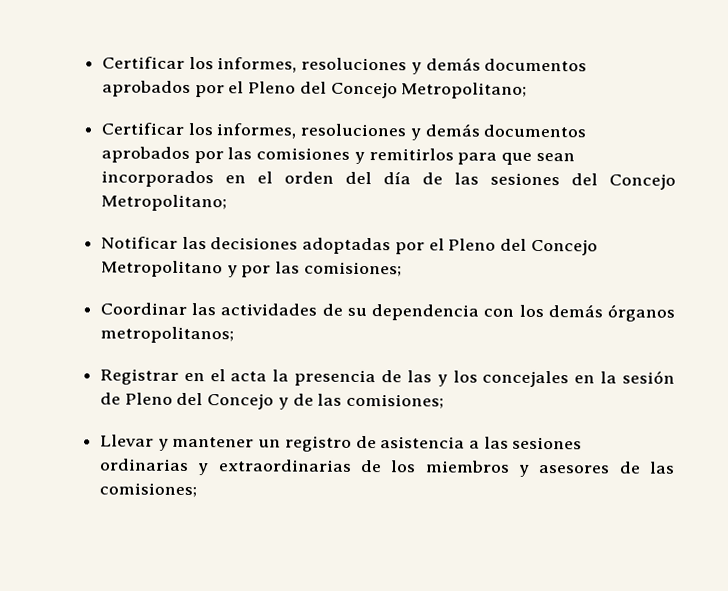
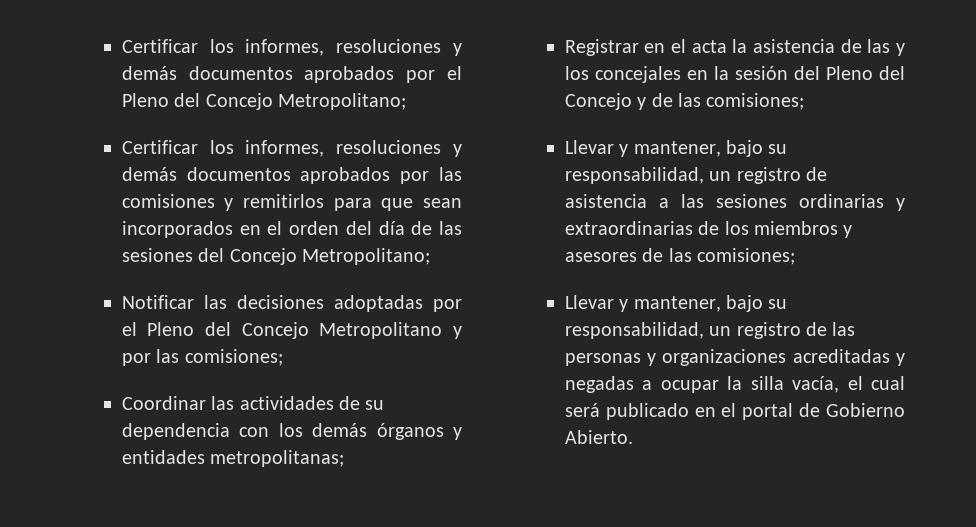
[99,326,234,344] metropolitanos; -> [452,427,462,440] [121,450,345,467] y entidades metropolitanas;
[294,369,377,387] presencia -> [753,39,836,53] asistencia
[99,392,121,405] de -> [793,66,820,80] del
[172,436,255,448] mantener -> [633,140,788,157] [564,167,704,184] mantener, bajo su responsabilidad,
(197, 490) none -> [564,295,788,312] [564,322,856,339] [564,349,905,366] [564,376,905,393] [564,403,905,420] [564,430,633,444] // Llevar y mantener, bajo su responsabilidad, un registro de las personas y organizaciones acreditadas y negadas a ocupar la silla vacía, el cual será publicado en el portal de Gobierno Abierto.

